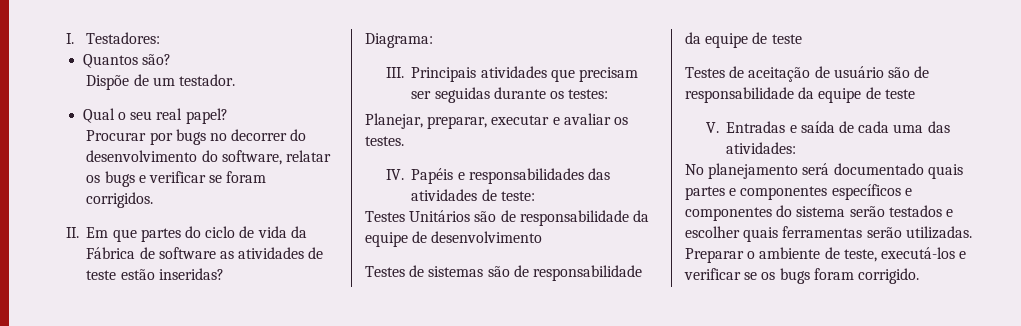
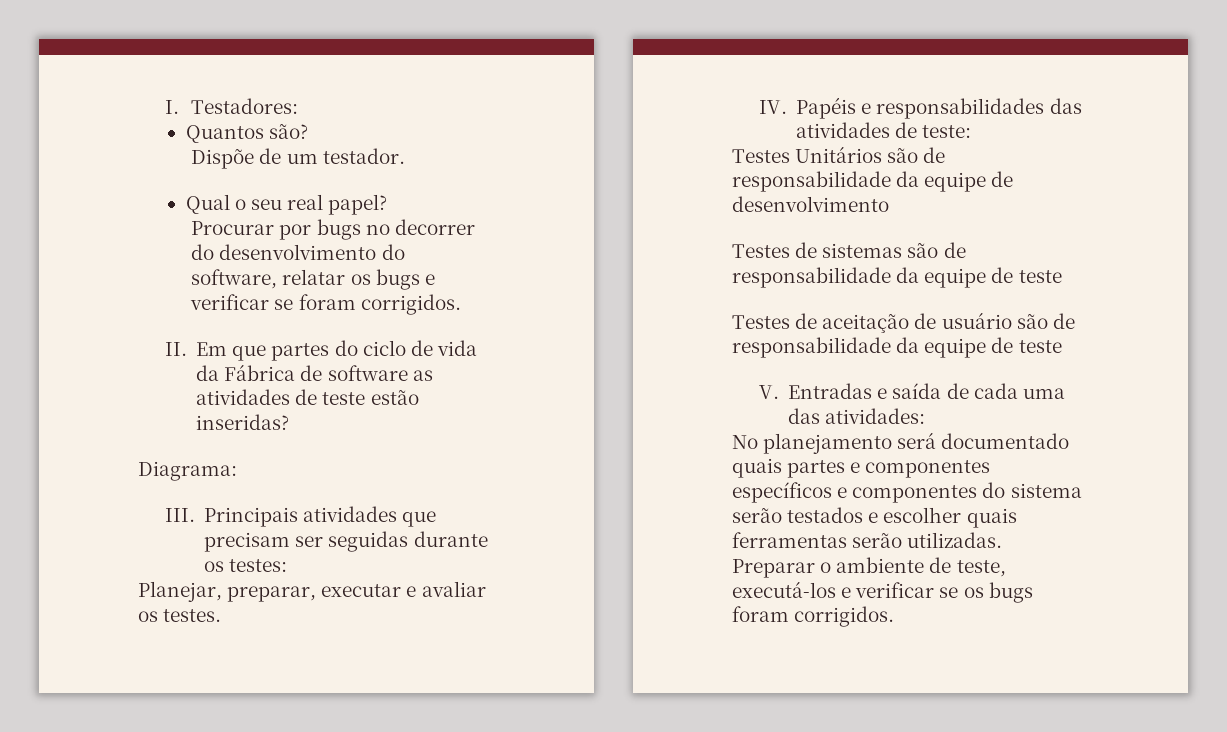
[857,268,919,284] corrigido. -> [794,606,895,627] corrigidos.

